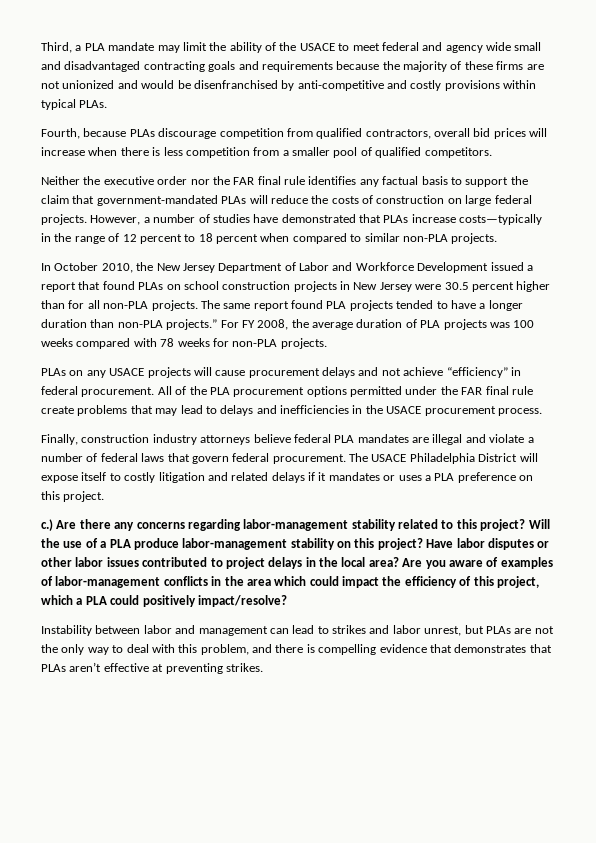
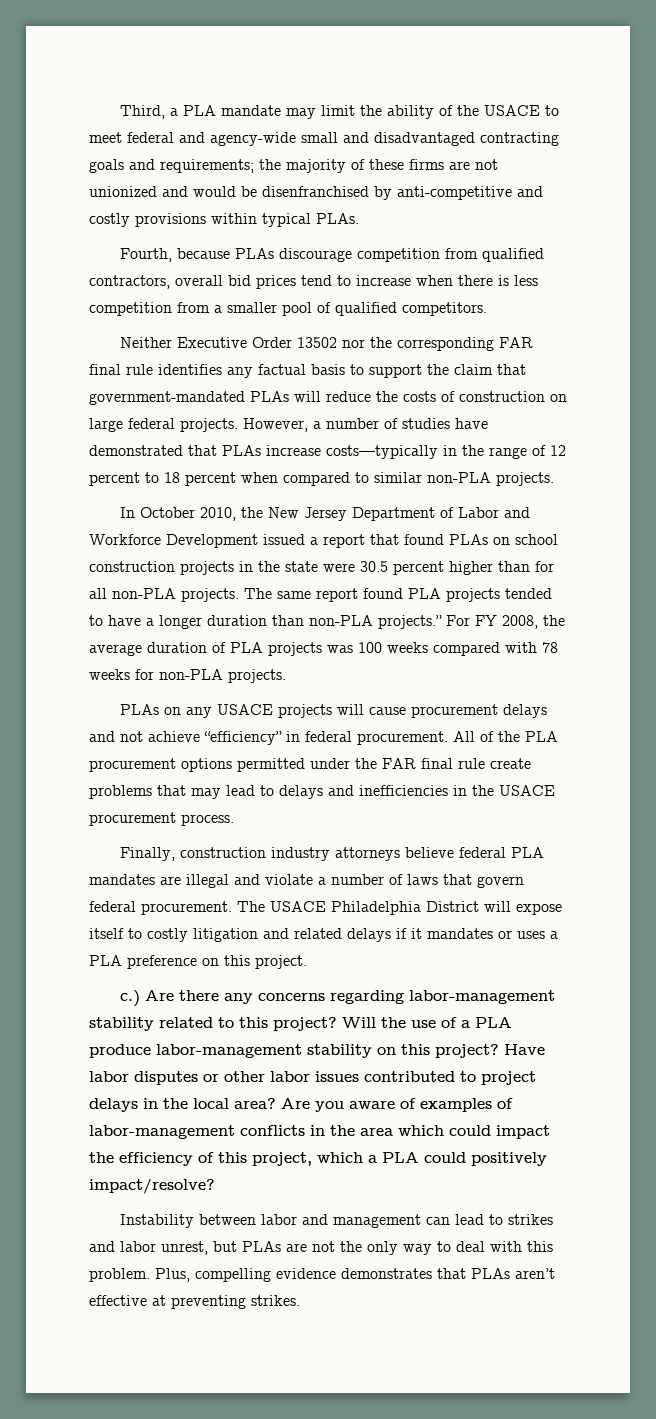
[445,42,511,53] agency wide -> [210,132,296,146] agency-wide
[261,61,380,72] requirements because -> [160,159,254,173] requirements;
[529,128,548,137] will -> [301,275,351,286] tend to
[83,176,188,185] the executive order -> [176,337,337,348] Executive Order 13502
(230, 180) none -> [396,337,494,351] corresponding
[353,282,412,292] New Jersey -> [258,561,318,572] the state
[100,453,138,462] federal -> (403, 879) none
[200,644,315,655] problem, and there is -> [89,1268,190,1282] problem. Plus,
[429,644,452,653] that -> (336, 1273) none

